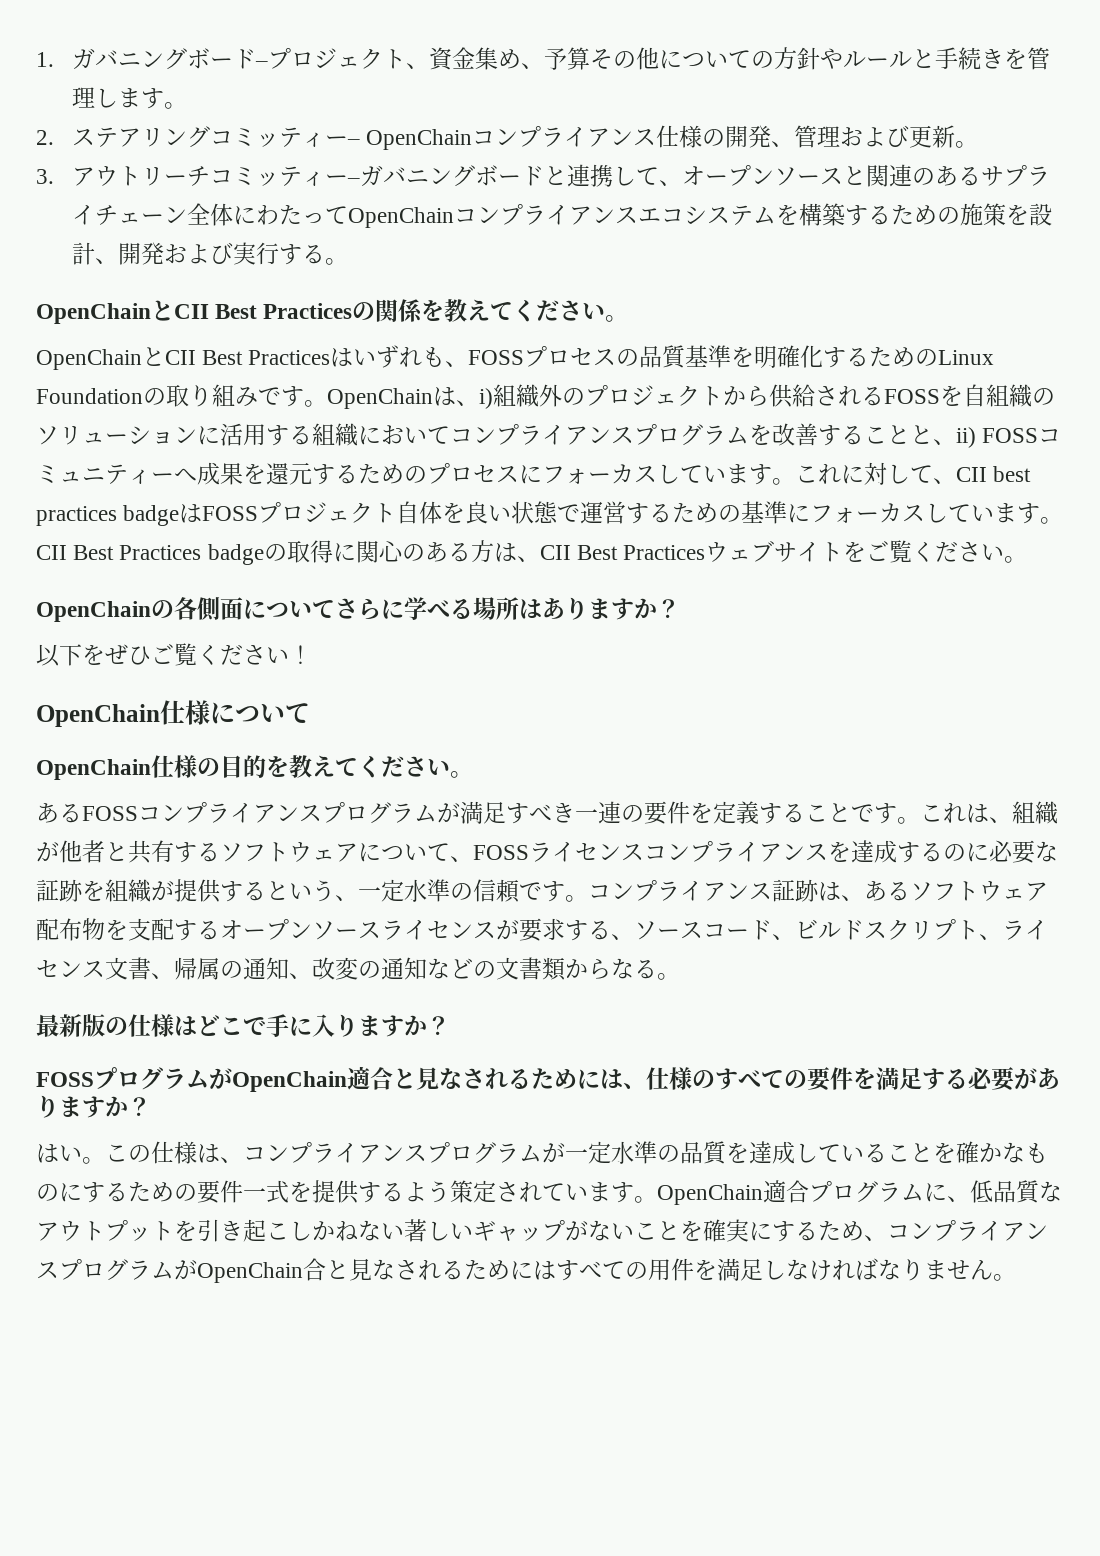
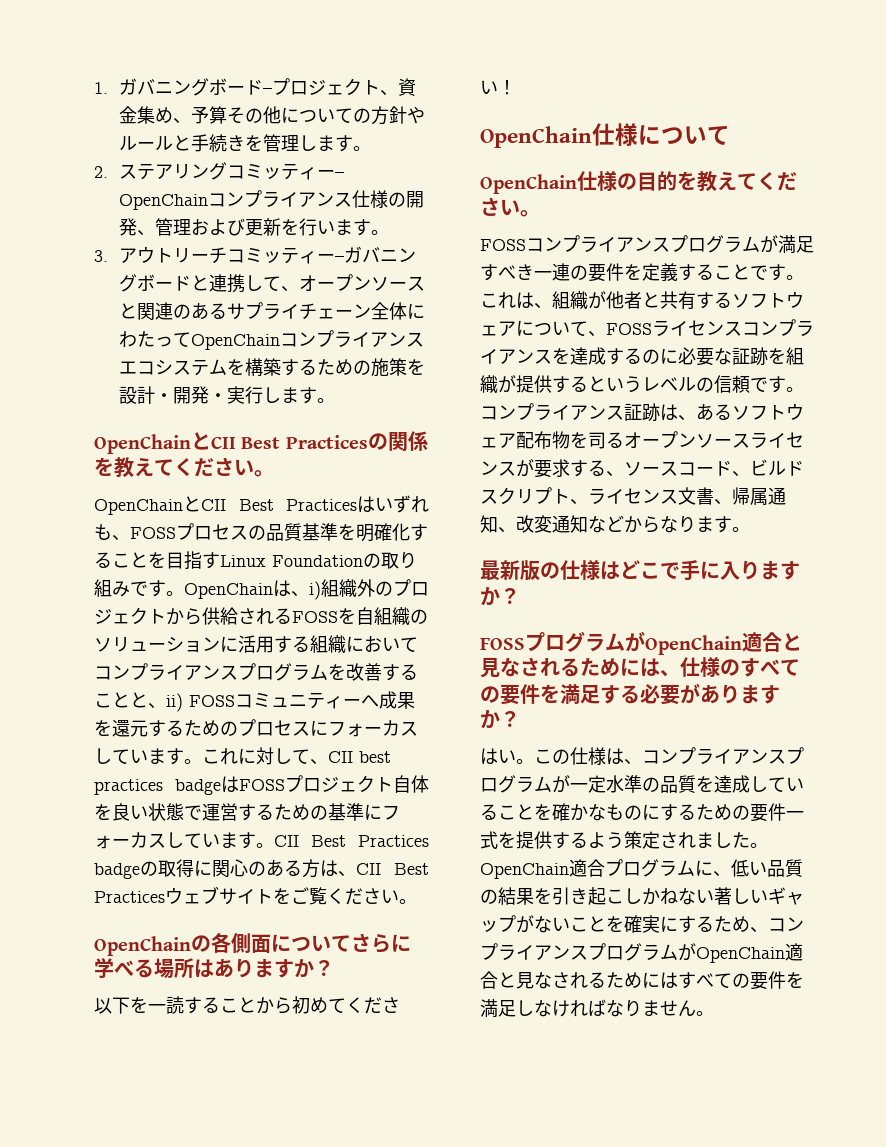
(956, 136) none -> [281,218,372,236] を行います
[94,242,325,265] 、開発および実行する -> [155,386,318,404] ・開発・実行します
[869,346,939,367] ための -> [112,551,220,570] ことを目指す
[105,643,197,666] ぜひご覧 -> [148,996,346,1014] 一読することから初めて
[36,803,82,823] ある -> (540, 213) none
[335,879,450,902] 、一定水準 -> [642,377,696,391] レベル
[128,918,197,941] 支配す -> [588,432,606,449] 司
[220,961,243,978] の -> (768, 496) none
[358,961,381,978] の -> (552, 524) none
[473,957,657,981] の文書類からなる -> [624,516,732,533] からなります
[542,1182,634,1203] ています -> [696,832,750,848] ました
[993,1180,1062,1204] [36,1220,174,1241] 品質なアウトプット -> [749,859,803,877] [480,887,534,905] い品質の結果
(303, 1272) none -> [785,943,803,961] 適
[648,1259,671,1281] 用 -> [750,972,768,990] 要

